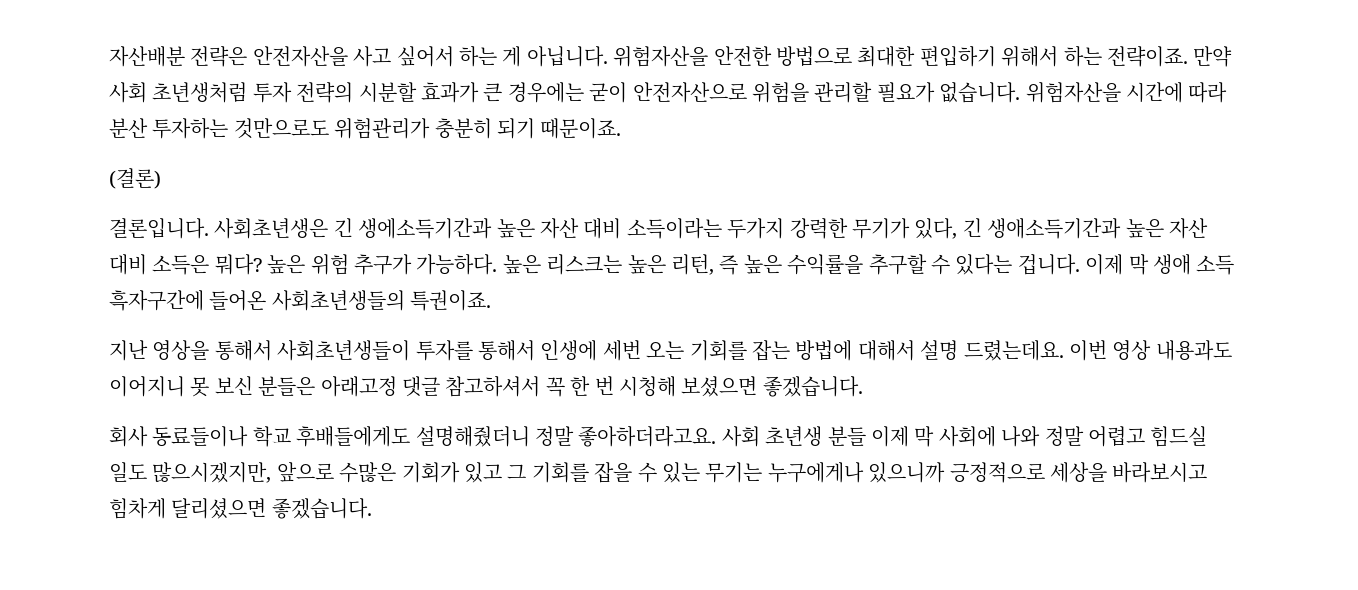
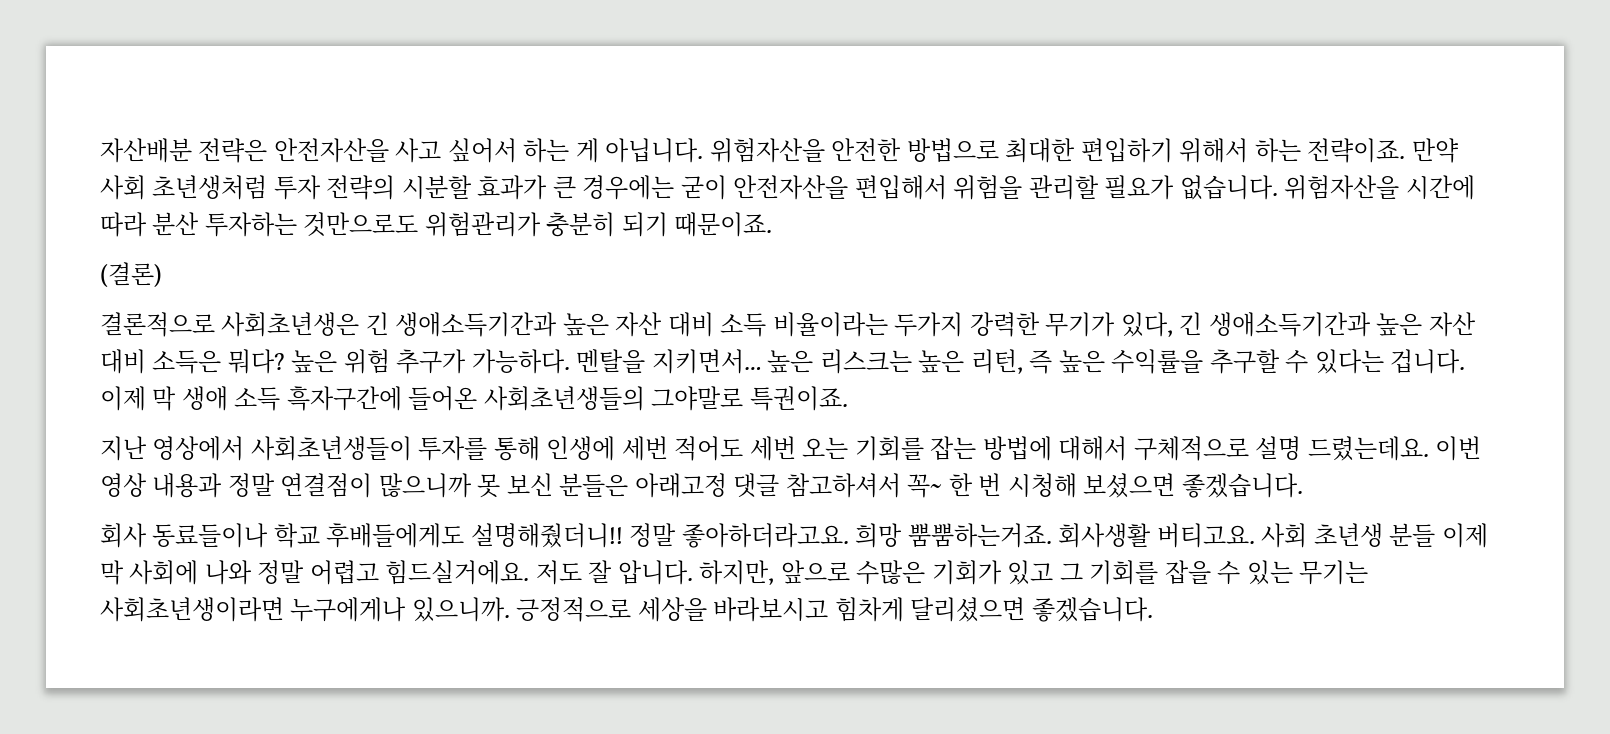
[632,82,747,103] 안전자산으로 -> [733,175,947,200] 안전자산을 편입해서
[109,218,209,239] 결론입니다. -> [100,312,215,337] 결론적으로
[358,218,722,239] 생에소득기간과 높은 자산 대비 소득이라는 -> [395,312,888,337] 생애소득기간과 높은 자산 대비 소득 비율이라는
(498, 264) none -> [576,349,761,374] 멘탈을 지키면서…
(405, 300) none -> [651,386,744,411] 그야말로
[152,340,272,361] 영상을 통해서 -> [152,436,245,461] 영상에서
[478,340,535,361] 통해서 -> [493,436,540,461] 통해
(641, 350) none -> [674,436,796,461] 적어도 세번
(915, 350) none -> [1133,436,1249,461] 구체적으로
[1155,340,1232,361] [109,376,185,397] 내용과도 이어지니 -> [152,473,472,498] 내용과 정말 연결점이 많으니까
[545,377,565,397] 꼭 -> [907,474,943,498] 꼭~
[415,426,530,447] 설명해줬더니 -> [470,523,623,548] 설명해줬더니!!
(717, 436) none -> [855,523,1255,548] 희망 뿜뿜하는거죠. 회사생활 버티고요.
[1150,426,1208,447] [109,462,272,483] 힘드실 일도 많으시겠지만, -> [385,560,775,585] 힘드실거에요. 저도 잘 압니다. 하지만,
[767,462,946,483] 누구에게나 있으니까 -> [100,597,510,622] 사회초년생이라면 누구에게나 있으니까.

